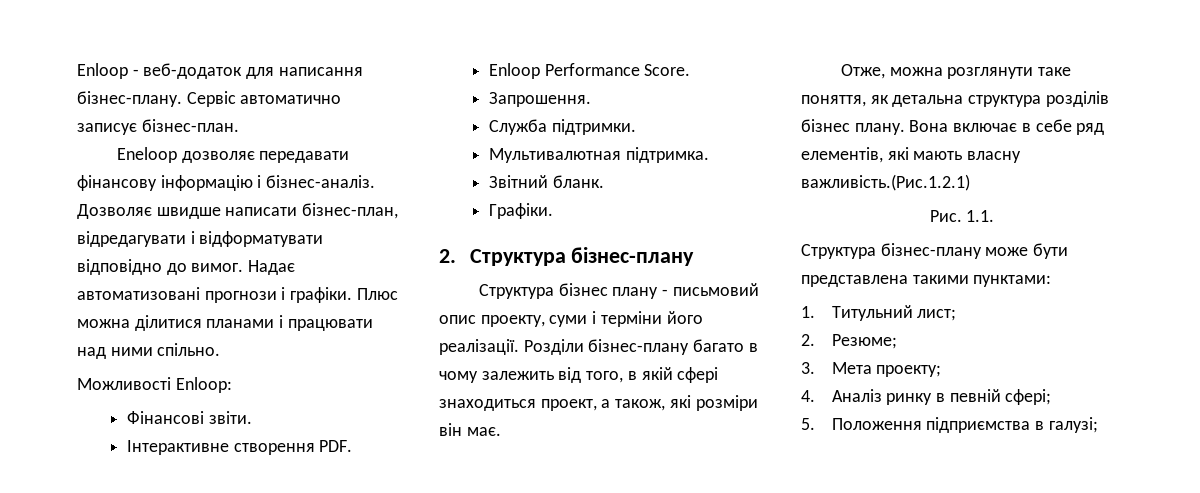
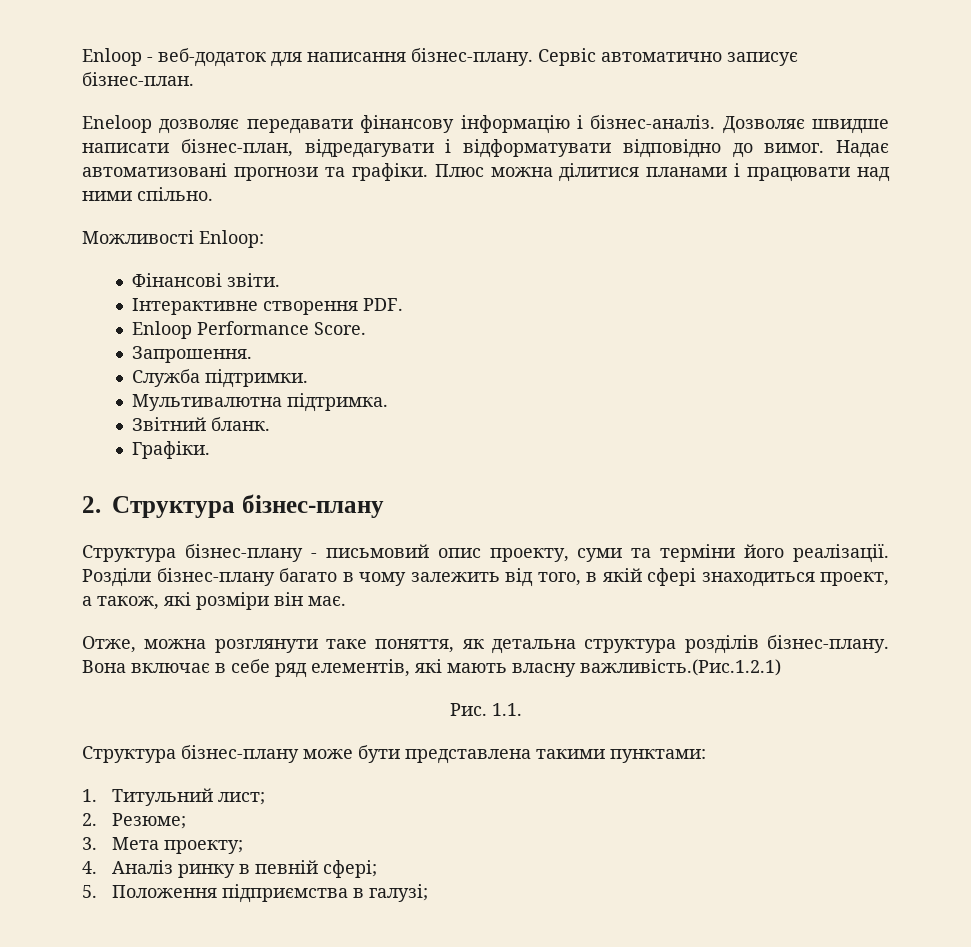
[281,287,286,300] і -> [324,167,345,177] та
[488,148,621,163] Мультивалютная -> [132,394,283,411] Мультивалютна
[558,283,659,299] бізнес плану -> [184,544,303,562] бізнес-плану
[592,311,597,324] і -> [631,548,652,558] та
[801,119,905,135] бізнес плану. -> [767,635,889,653] бізнес-плану.

